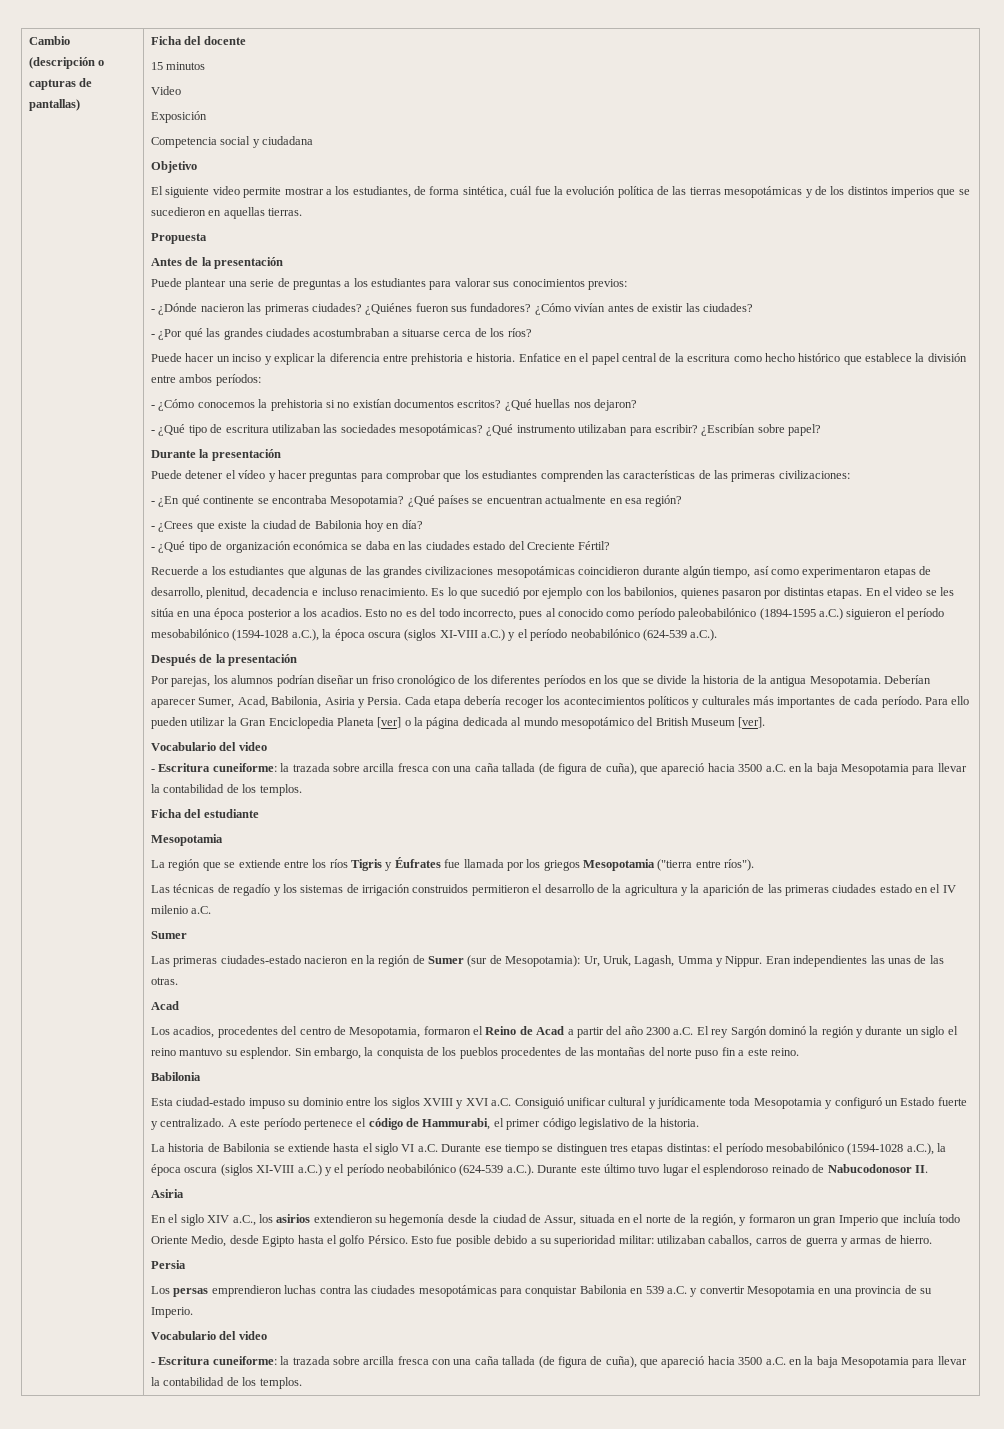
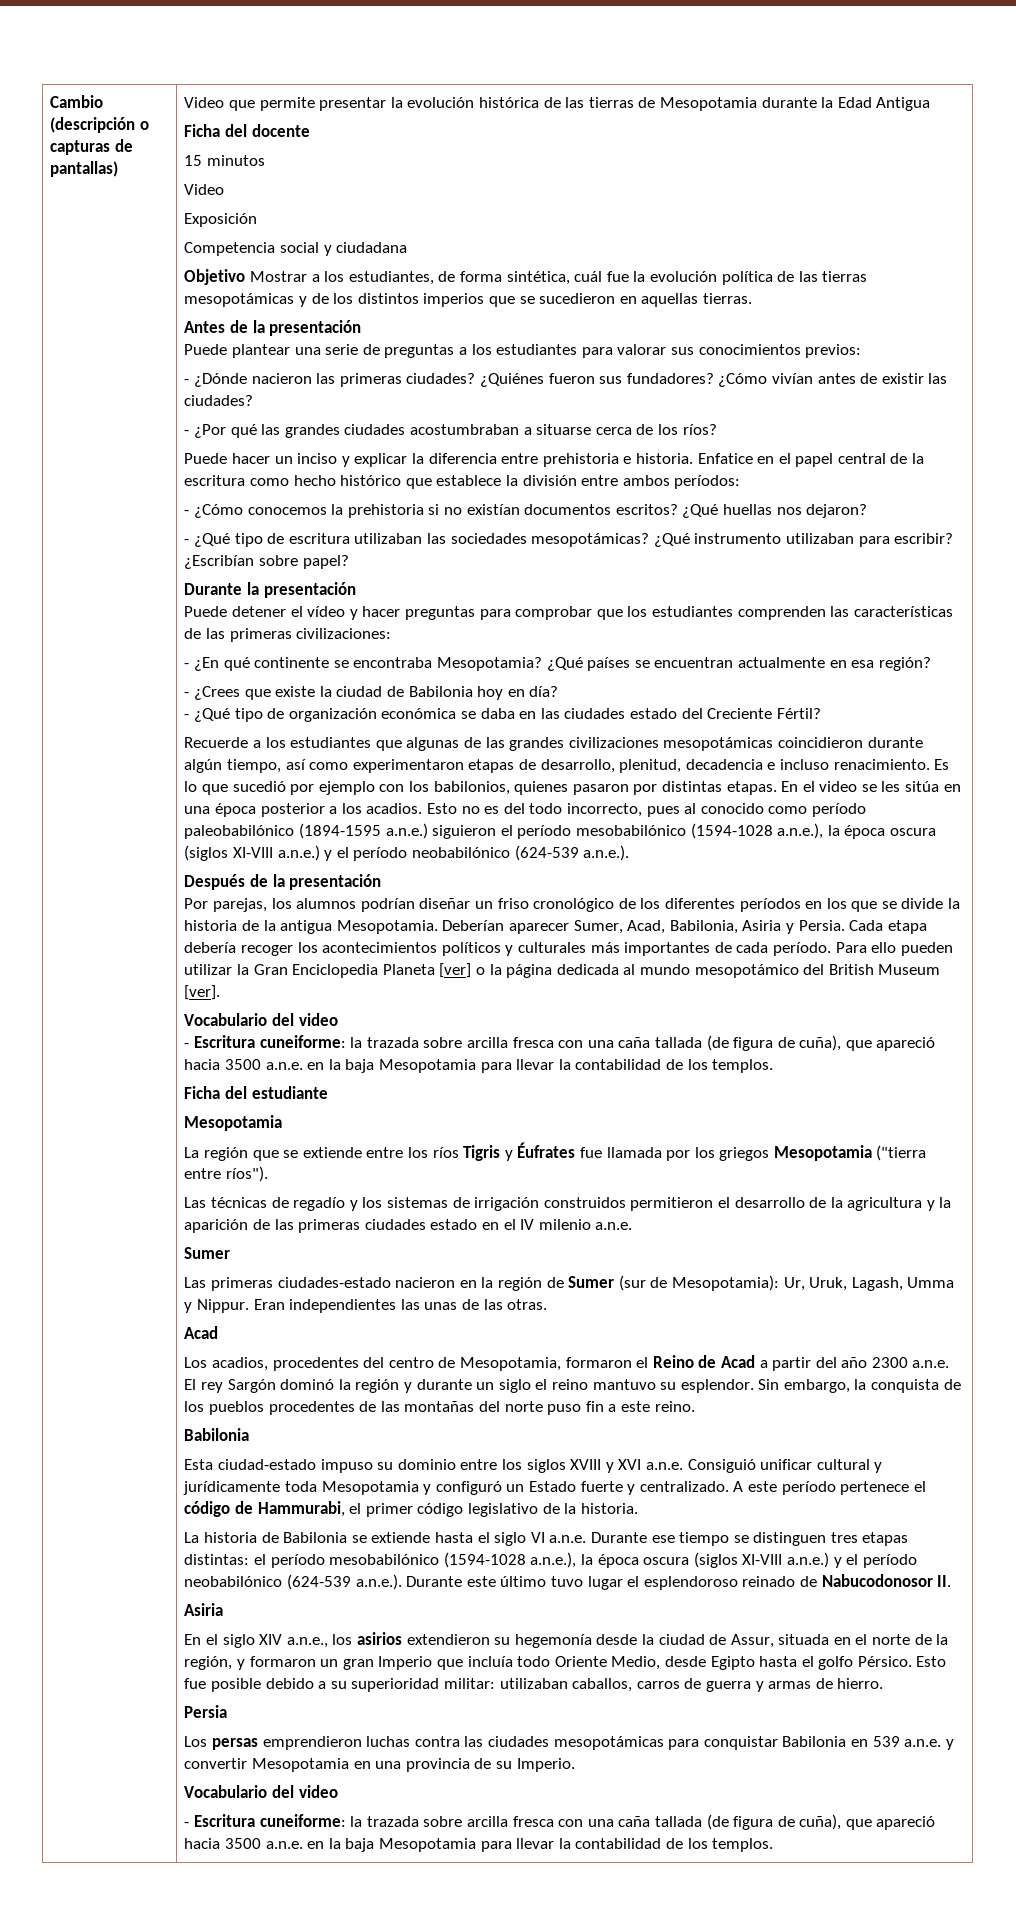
(81, 105) none -> [184,97,931,111] Video que permite presentar la evolución histórica de las tierras de Mesopotamia durante la Edad Antigua //
[151,186,324,198] // El siguiente video permite mostrar -> [250,271,308,282] Mostrar
[151,233,208,244] // Propuesta -> (752, 298) none
[818,608,843,620] a.C.) -> [385,823,428,839] a.n.e.)
[291,629,718,641] a.C.), la época oscura (siglos XI-VIII a.C.) y el período neobabilónico (624-539 a.C.). -> [777,823,936,839] [184,845,630,861] a.n.e.), la época oscura (siglos XI-VIII a.n.e.) y el período neobabilónico (624-539 a.n.e.).
[765,764,786,772] a.C. -> [265,1062,303,1070] a.n.e.
[191,906,212,914] a.C. -> [595,1222,633,1230] a.n.e.
[673,1027,694,1035] a.C. -> [912,1360,950,1368] a.n.e.
[491,1098,512,1106] a.C. -> [645,1462,683,1470] a.n.e.
[417,1144,438,1152] a.C. -> [549,1535,587,1543] a.n.e.
[906,1143,947,1155] [151,1164,534,1176] a.C.), la época oscura (siglos XI-VIII a.C.) y el período neobabilónico (624-539 a.C.). -> [530,1552,917,1568] [184,1574,402,1590] a.n.e.), la época oscura (siglos XI-VIII a.n.e.) y el período neobabilónico (624-539 a.n.e.).
[232,1215,256,1226] a.C., -> [286,1637,328,1648] a.n.e.,
[666,1286,687,1294] a.C. -> [904,1739,942,1747] a.n.e.
[765,1357,786,1365] a.C. -> [265,1841,303,1849] a.n.e.

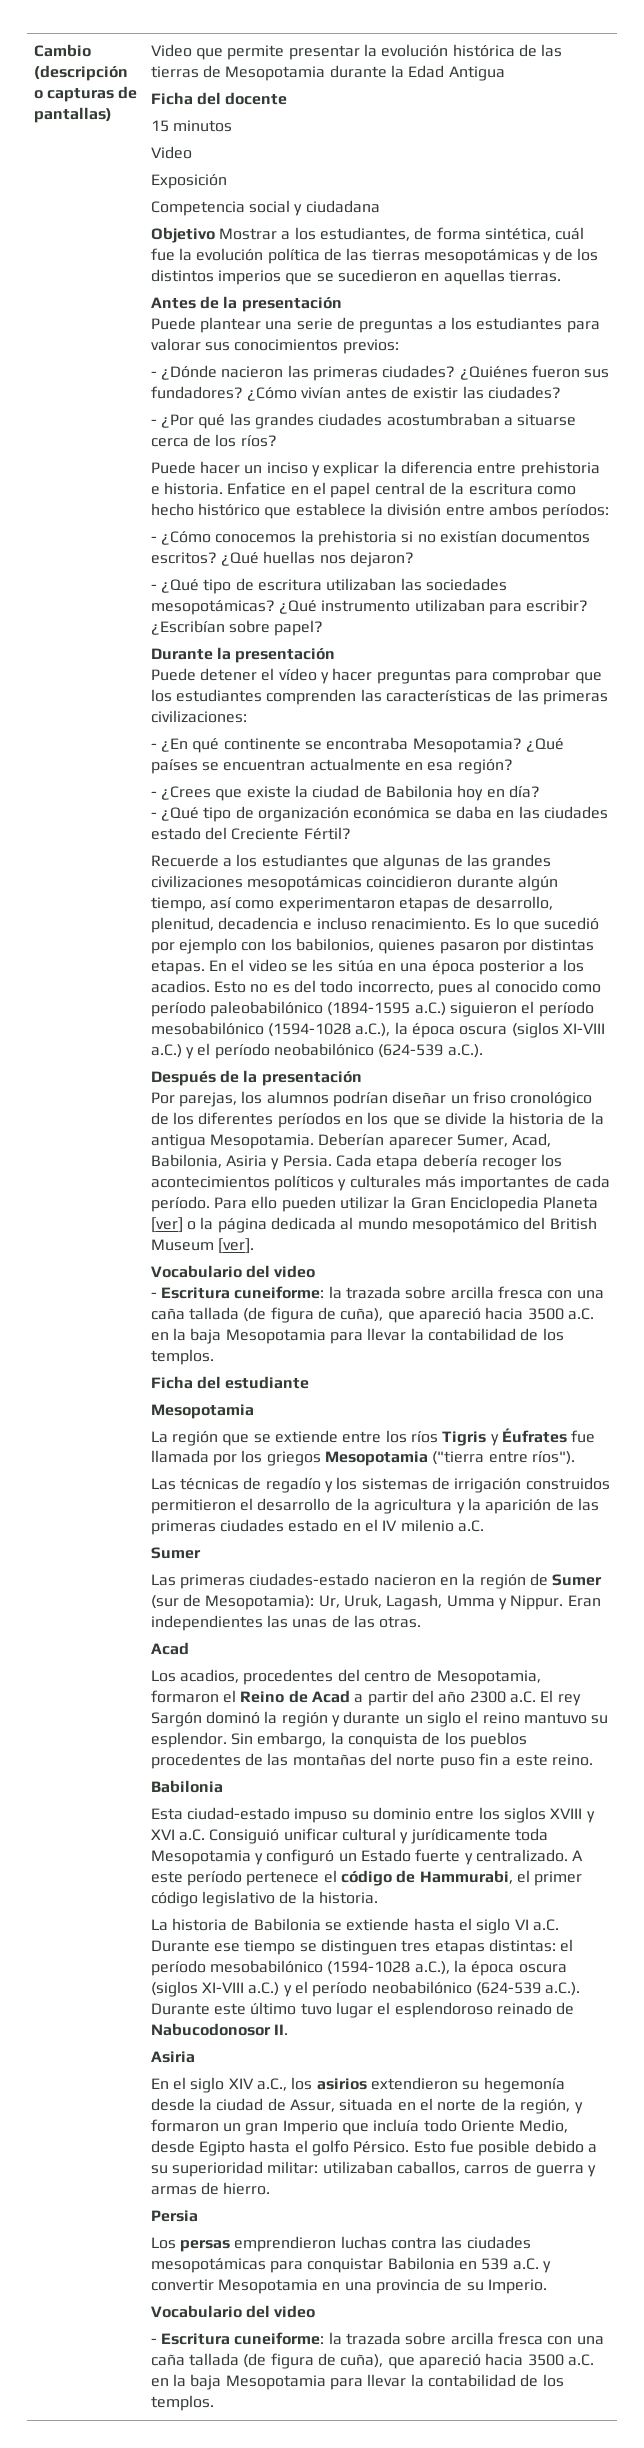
[385,823,428,839] a.n.e.) -> [414,1002,446,1016] a.C.)
[777,823,936,839] [184,845,630,861] a.n.e.), la época oscura (siglos XI-VIII a.n.e.) y el período neobabilónico (624-539 a.n.e.). -> [355,1022,605,1038] [150,1043,483,1059] a.C.), la época oscura (siglos XI-VIII a.C.) y el período neobabilónico (624-539 a.C.).
[265,1062,303,1070] a.n.e. -> [567,1308,594,1320] a.C.
[595,1222,633,1230] a.n.e. -> [457,1520,484,1532] a.C.
[912,1360,950,1368] a.n.e. -> [509,1691,536,1703] a.C.
[645,1462,683,1470] a.n.e. -> [179,1829,206,1841] a.C.
[549,1535,587,1543] a.n.e. -> [532,1919,559,1931] a.C.
[530,1552,917,1568] [184,1574,402,1590] a.n.e.), la época oscura (siglos XI-VIII a.n.e.) y el período neobabilónico (624-539 a.n.e.). -> [414,1960,567,1976] [150,1981,581,1997] a.C.), la época oscura (siglos XI-VIII a.C.) y el período neobabilónico (624-539 a.C.).
[286,1637,328,1648] a.n.e., -> [256,2078,287,2091] a.C.,
[904,1739,942,1747] a.n.e. -> [512,2258,539,2270] a.C.
[265,1841,303,1849] a.n.e. -> [567,2354,594,2366] a.C.

